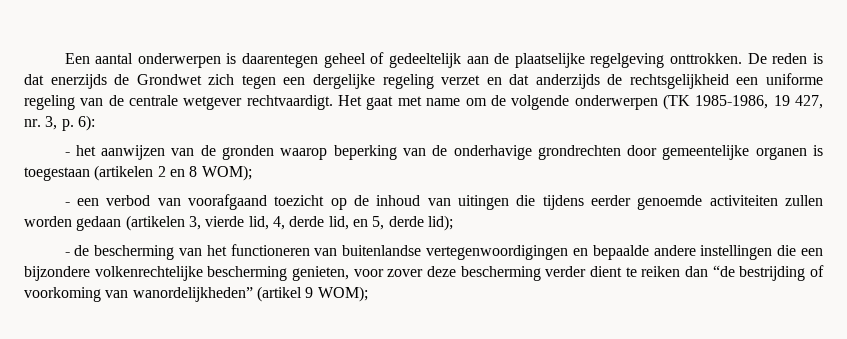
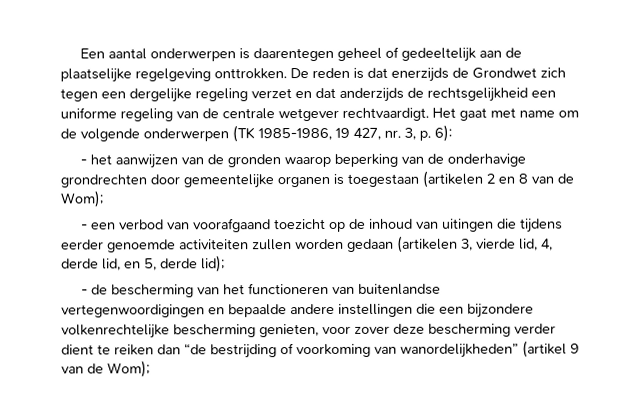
[201,165,252,181] WOM); -> [531,173,574,184] [60,190,103,208] van de Wom);
[317,286,368,302] WOM); -> [61,360,150,378] van de Wom);

